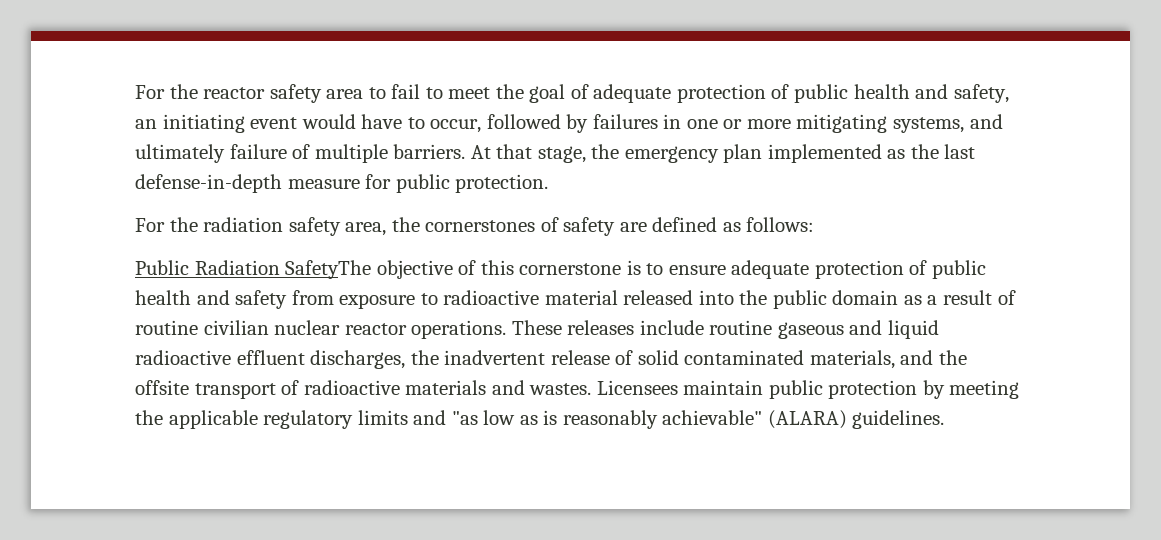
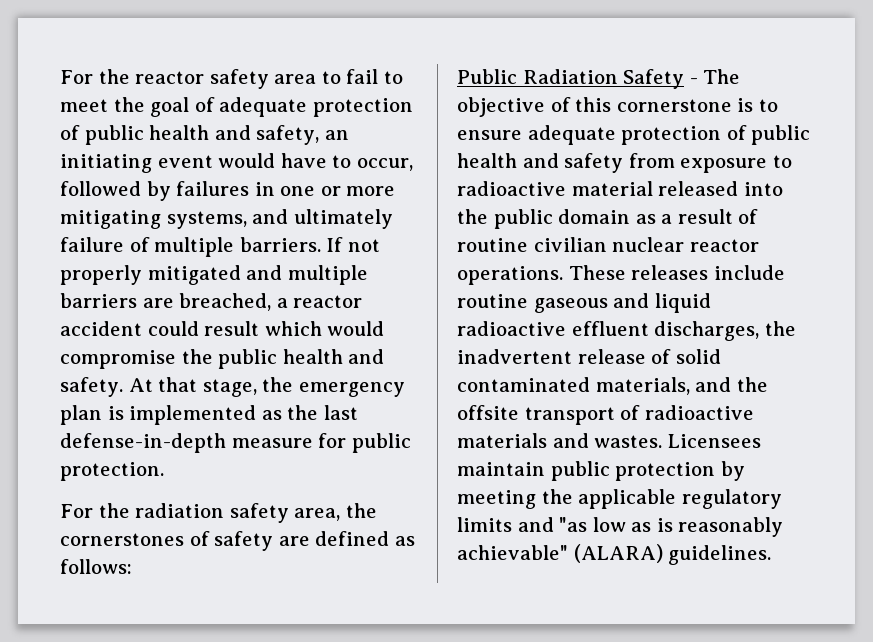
(466, 151) none -> [326,237,380,252] [60,265,368,285] [60,293,363,311] [60,321,385,336] [60,349,385,369] [60,377,123,397] If not properly mitigated and multiple barriers are breached, a reactor accident could result which would compromise the public health and safety.
(763, 153) none -> [107,406,124,420] is
[285,260,372,279] SafetyThe -> [623,69,741,89] Safety - The

